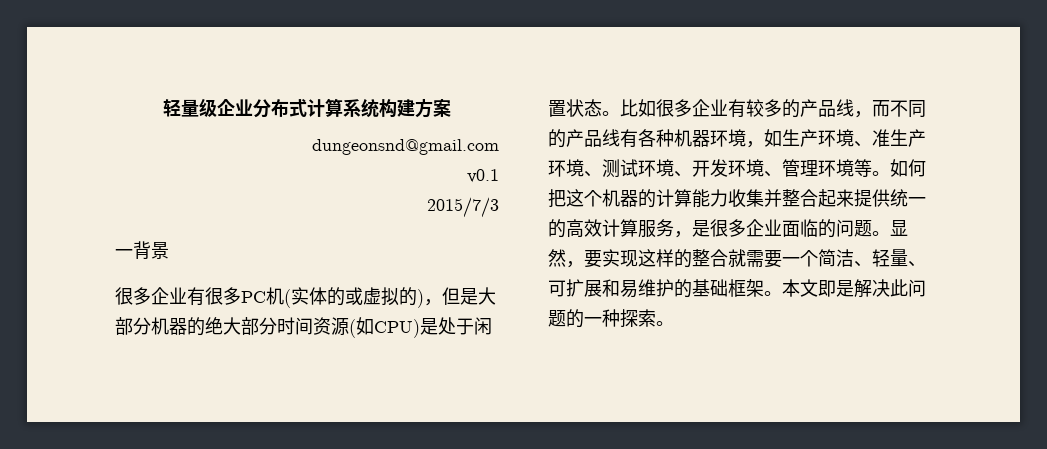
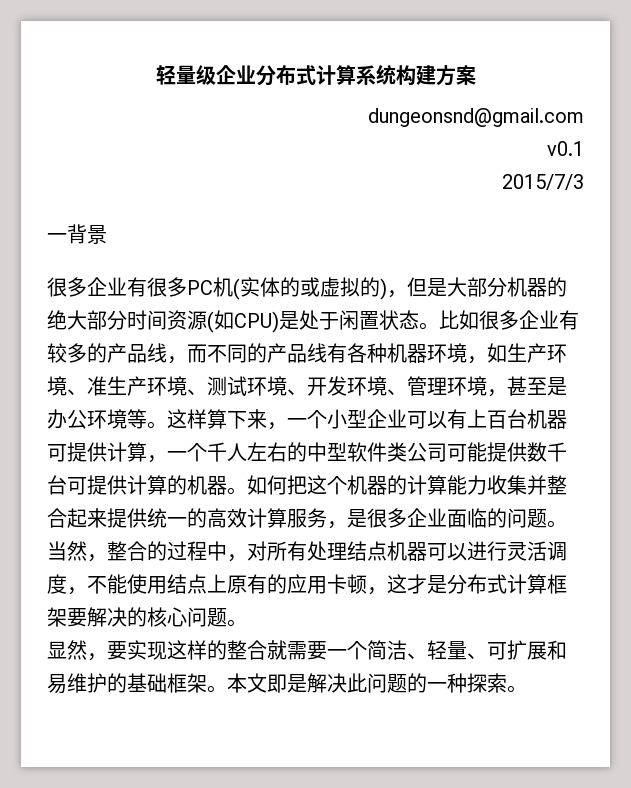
[854,159,872,177] 等 -> [487,376,567,397] [47,409,567,430] [47,442,567,463] [47,475,227,495] ，甚至是办公环境等。这样算下来，一个小型企业可以有上百台机器可提供计算，一个千人左右的中型软件类公司可能提供数千台可提供计算的机器
(890, 233) none -> [47,541,567,562] [47,574,567,595] [47,607,247,627] 当然，整合的过程中，对所有处理结点机器可以进行灵活调度，不能使用结点上原有的应用卡顿，这才是分布式计算框架要解决的核心问题。 //

